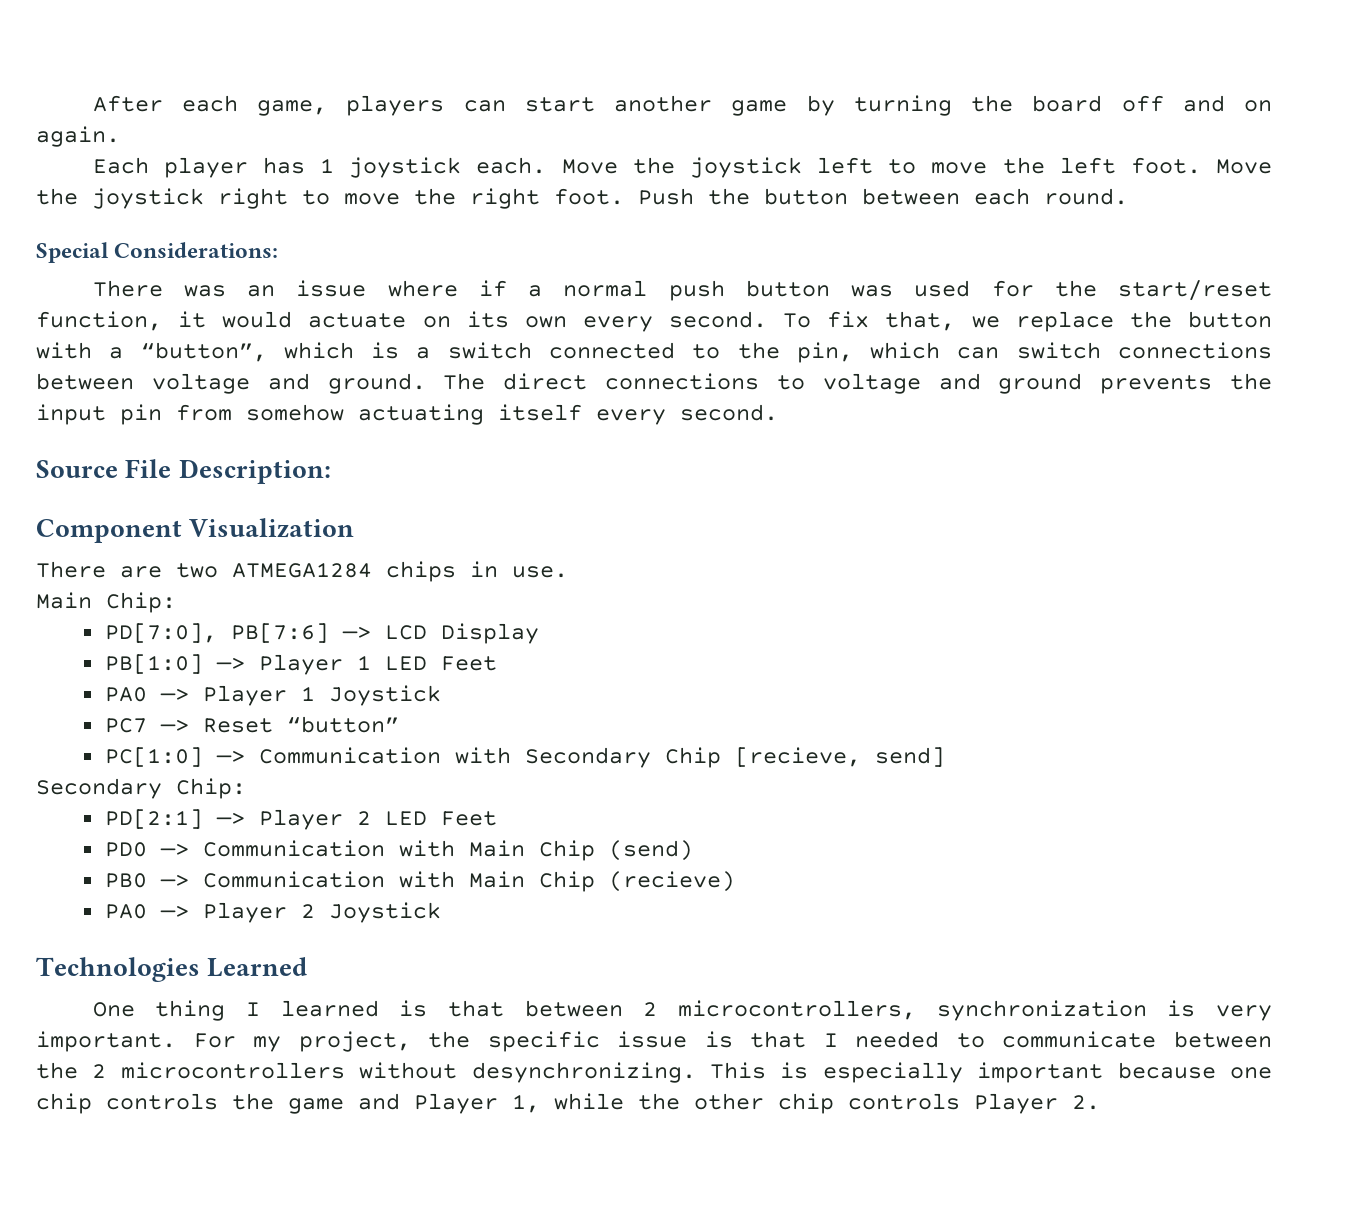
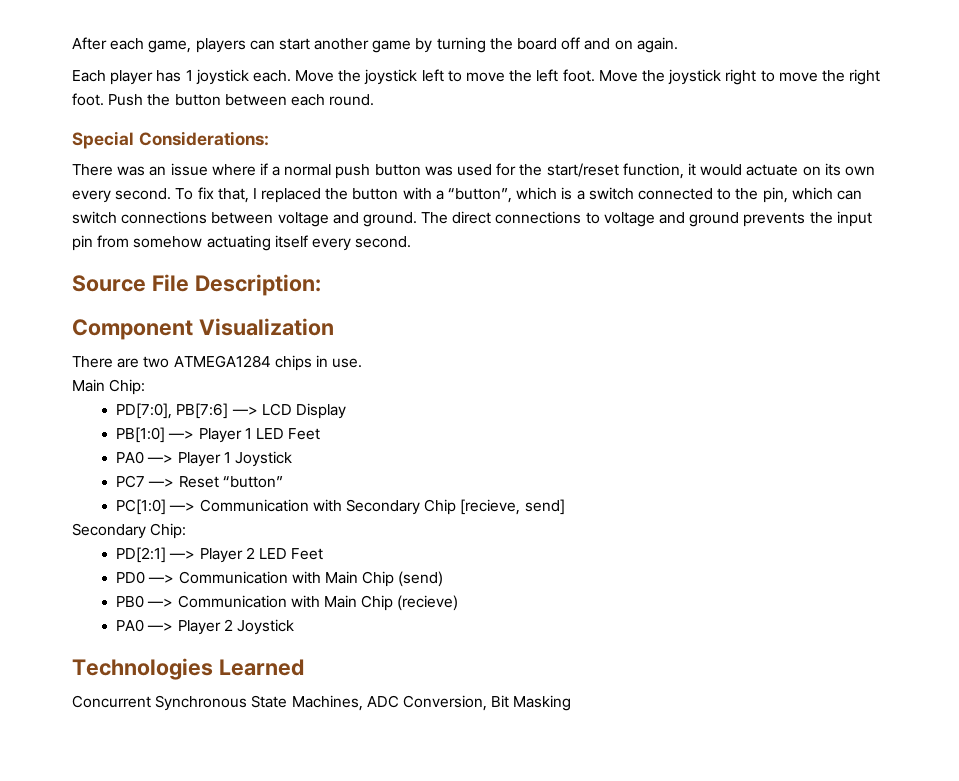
[971,311,1114,332] we replace -> [252,188,322,203] I replaced
[92,1000,1272,1021] [36,1031,1272,1052] [36,1062,1272,1083] [36,1093,1100,1114] One thing I learned is that between 2 microcontrollers, synchronization is very important. For my project, the specific issue is that I needed to communicate between the 2 microcontrollers without desynchronizing. This is especially important because one chip controls the game and Player 1, while the other chip controls Player 2. -> [72,695,572,711] Concurrent Synchronous State Machines, ADC Conversion, Bit Masking

